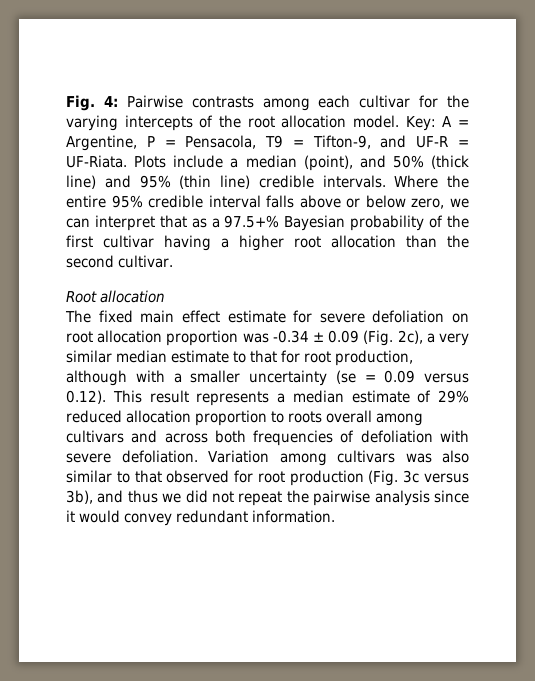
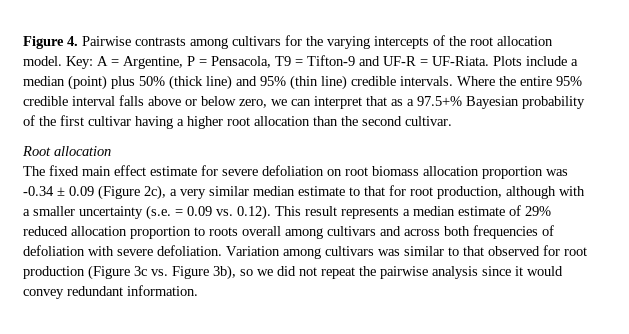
[66,95,118,111] Fig. 4: -> [23,36,78,49] Figure 4.
[318,95,411,108] each cultivar -> [232,36,281,46] cultivars
[312,135,371,149] Tifton-9, -> [307,55,355,66] Tifton-9
[303,155,386,171] (point), and -> [68,75,135,90] (point) plus
(93, 337) none -> [372,166,419,176] biomass
[363,330,394,346] (Fig. -> [98,185,140,200] (Figure
[335,370,356,384] (se -> [146,205,171,220] (s.e.
[424,373,469,383] versus -> [216,209,233,216] vs.
[442,450,470,463] also -> (400, 252) none
[368,470,470,486] [66,490,158,504] (Fig. 3c versus 3b), and thus -> [88,265,253,280] (Figure 3c vs. Figure 3b), so

